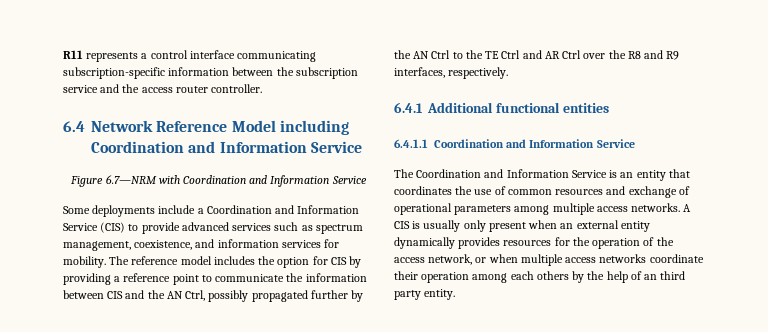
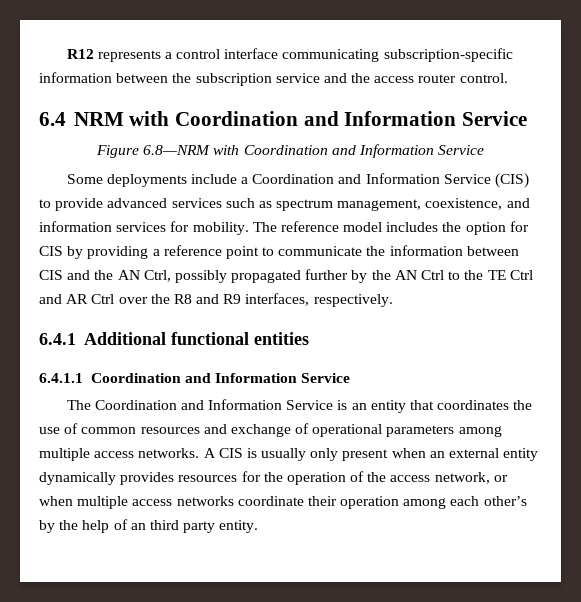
[63,50,83,59] R11 -> [66,49,94,59] R12
[211,84,263,93] controller. -> [459,73,508,83] control.
[91,120,349,135] Network Reference Model including -> [73,111,170,126] NRM with
[105,175,157,184] 6.7—NRM -> [143,145,211,155] 6.8—NRM
[536,271,569,280] others -> [483,496,527,506] other’s

